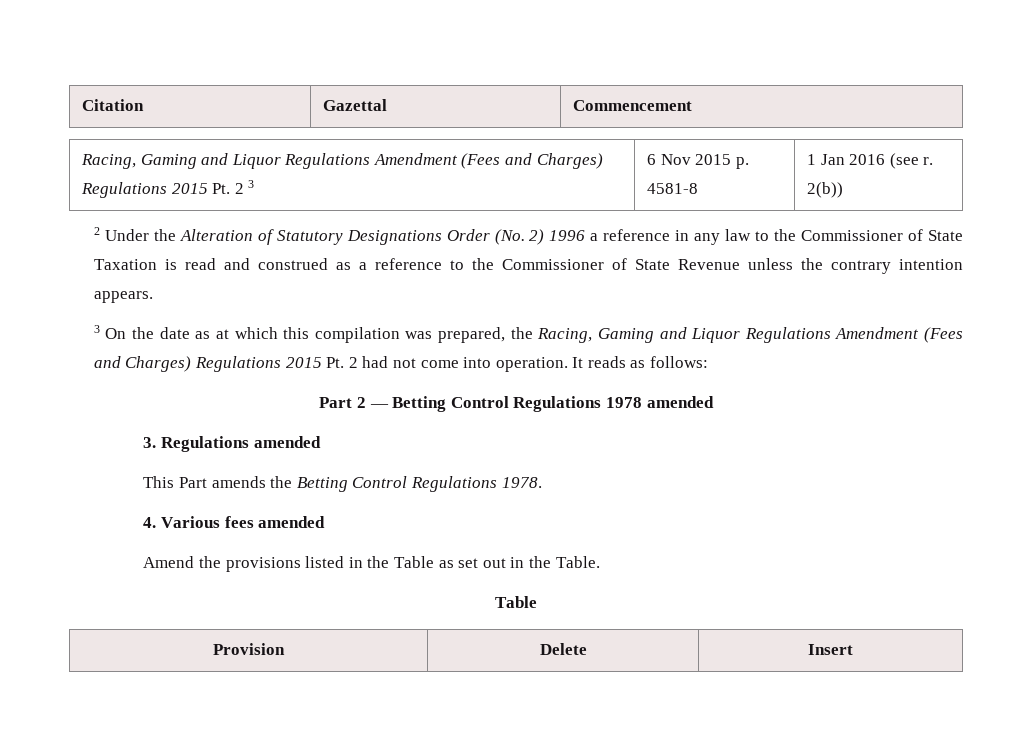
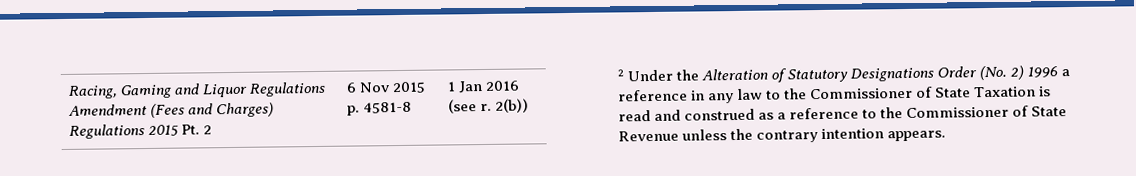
[81,99,144,111] [322,99,387,111] [572,100,692,111] Citation | Gazettal | Commencement // -> (67, 92) none
[248,180,255,188] 3 -> (212, 130) none
[93,325,964,343] [93,356,709,372] [319,396,714,412] [143,436,321,452] [143,476,542,492] [143,516,326,528] [143,556,600,572] [495,596,537,608] [213,643,285,655] [539,643,587,655] [808,644,853,655] // 3 On the date as at which this compilation was prepared, the Racing, Gaming and Liquor Regulations Amendment (Fees and Charges) Regulations 2015 Pt. 2 had not come into operation. It reads as follows: // Part 2 — Betting Control Regulations 1978 amended // 3. Regulations amended // This Part amends the Betting Control Regulations 1978. // 4. Various fees amended // Amend the provisions listed in the Table as set out in the Table. // Table // Provision | Delete | Insert -> (947, 136) none

